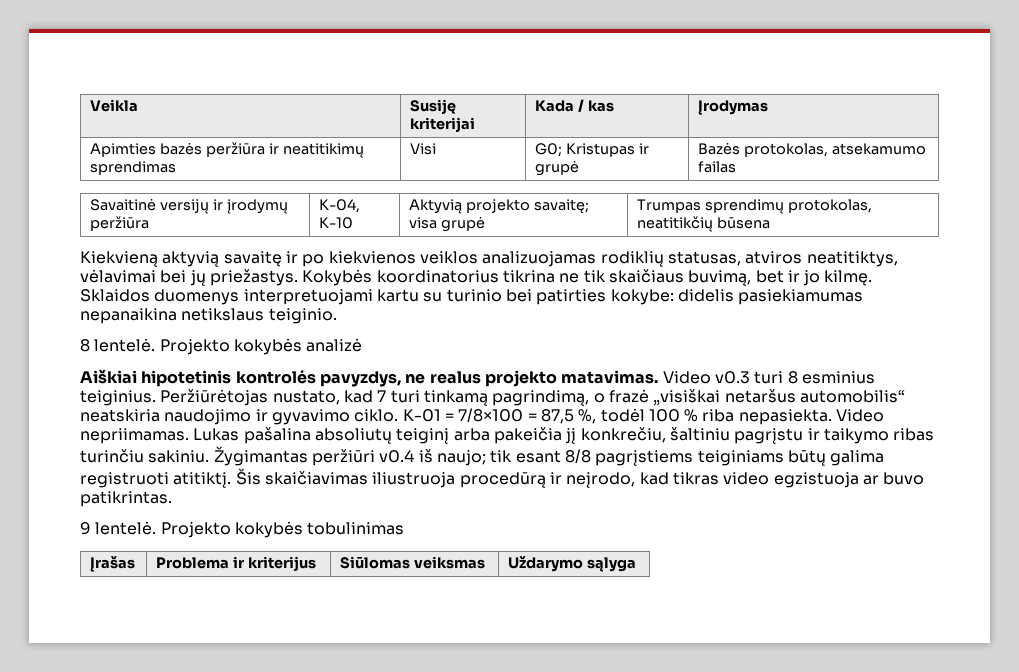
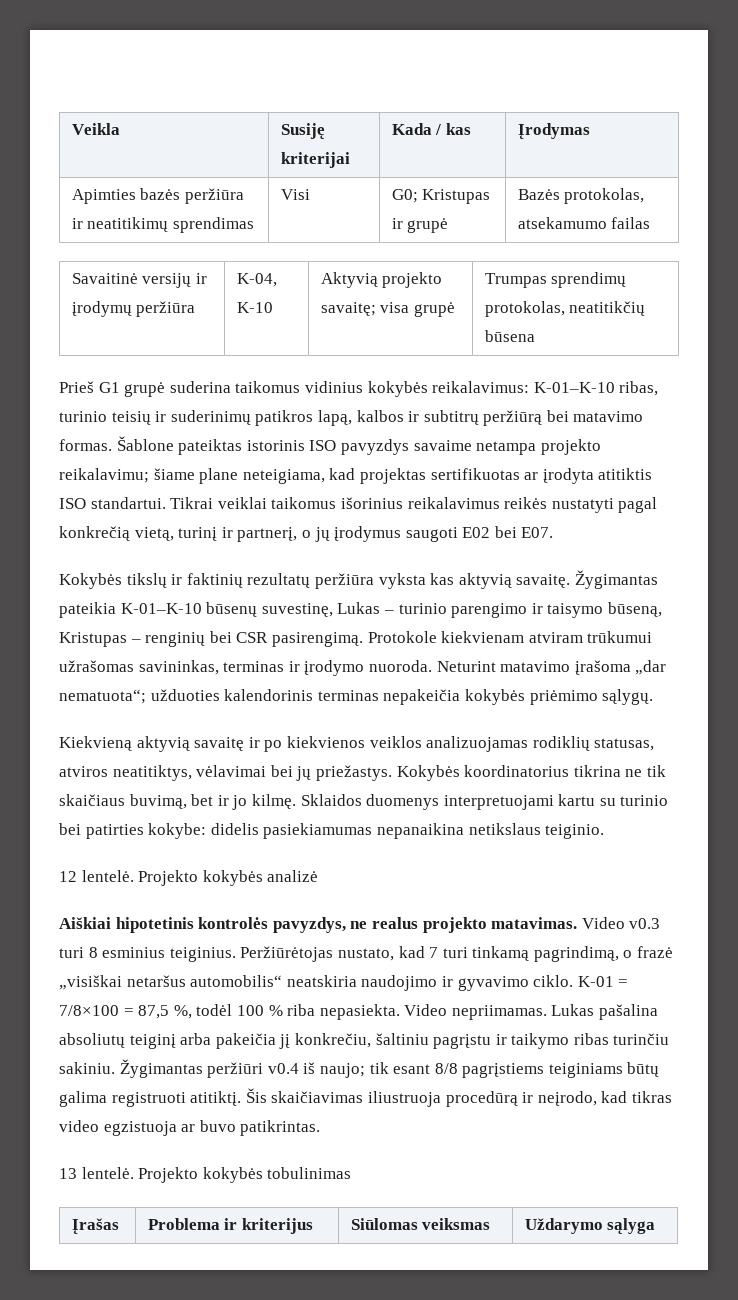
(771, 223) none -> [59,381,659,397] [59,410,644,426] [59,436,601,455] [59,468,653,484] [59,497,658,513] [59,526,554,542] [59,570,658,589] [59,602,662,618] [59,631,653,647] [59,660,667,676] [59,689,654,705] // Prieš G1 grupė suderina taikomus vidinius kokybės reikalavimus: K-01–K-10 ribas, turinio teisių ir suderinimų patikros lapą, kalbos ir subtitrų peržiūrą bei matavimo formas. Šablone pateiktas istorinis ISO pavyzdys savaime netampa projekto reikalavimu; šiame plane neteigiama, kad projektas sertifikuotas ar įrodyta atitiktis ISO standartui. Tikrai veiklai taikomus išorinius reikalavimus reikės nustatyti pagal konkrečią vietą, turinį ir partnerį, o jų įrodymus saugoti E02 bei E07. // Kokybės tikslų ir faktinių rezultatų peržiūra vyksta kas aktyvią savaitę. Žygimantas pateikia K-01–K-10 būsenų suvestinę, Lukas – turinio parengimo ir taisymo būseną, Kristupas – renginių bei CSR pasirengimą. Protokole kiekvienam atviram trūkumui užrašomas savininkas, terminas ir įrodymo nuoroda. Neturint matavimo įrašoma „dar nematuota“; užduoties kalendorinis terminas nepakeičia kokybės priėmimo sąlygų.
[80,339,90,352] 8 -> [59,871,77,882] 12
[80,522,91,535] 9 -> [59,1168,77,1179] 13

